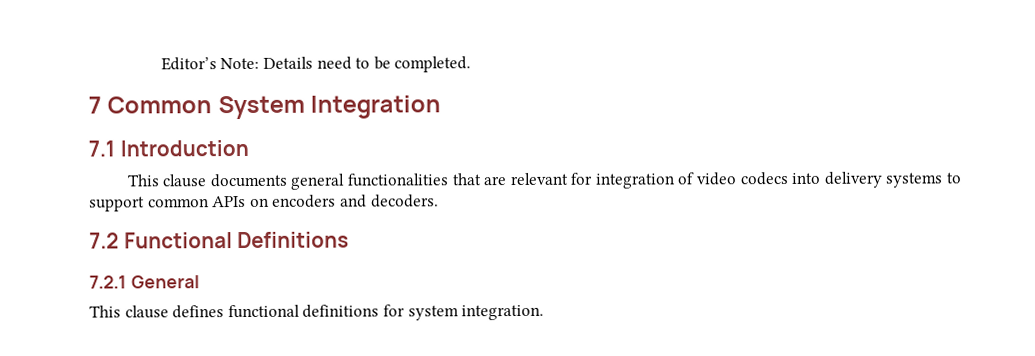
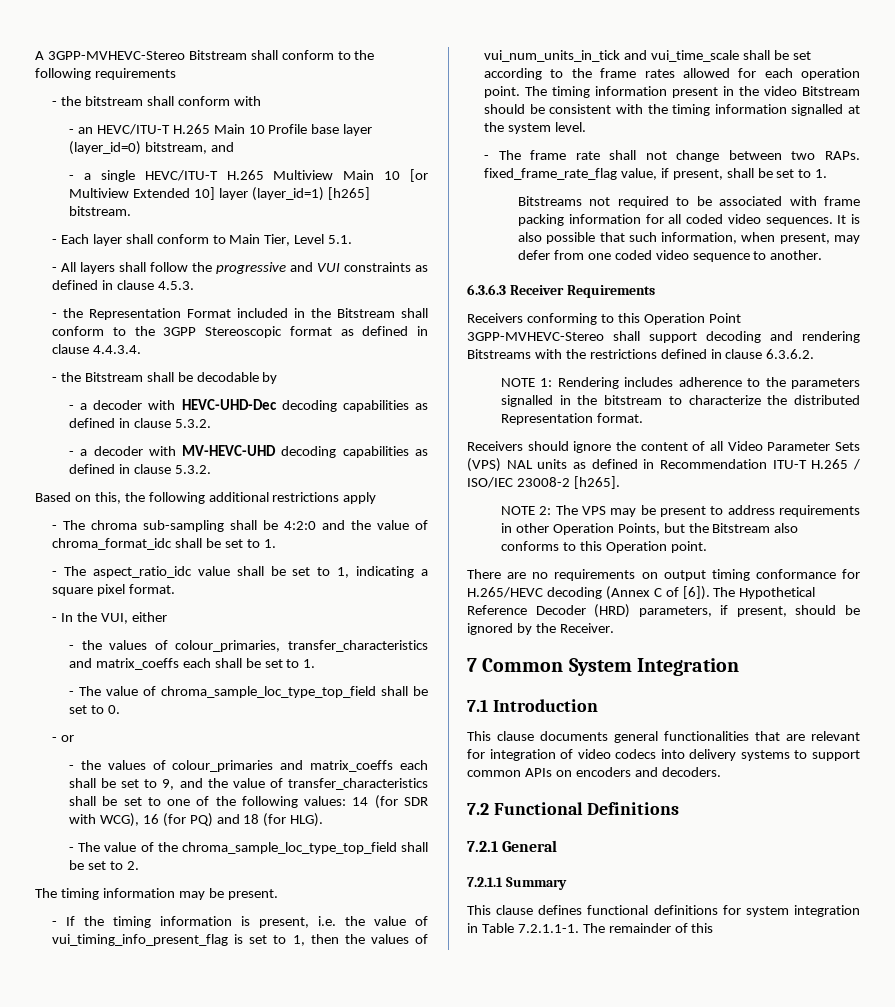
[160,56,472,73] Editor’s Note: Details need to be completed. -> [35,50,375,60] [35,68,176,80] [51,96,261,106] [68,124,373,136] [68,141,234,155] [68,169,428,182] [68,187,370,201] [68,206,131,216] [51,234,353,246] [51,262,429,274] [51,280,194,290] [51,308,428,320] [51,326,428,338] [51,344,141,354] [51,372,278,384] [68,399,429,412] [68,418,211,428] [68,445,428,458] [68,464,211,474] [35,492,377,504] [51,520,429,532] [51,538,276,550] [51,566,428,578] [51,584,175,596] [51,612,167,624] [68,640,429,652] [68,658,316,670] [68,686,428,698] [68,705,120,714] [51,735,74,742] [68,760,428,772] [68,778,428,790] [68,795,428,809] [68,813,324,827] [68,842,429,854] [68,860,139,870] [35,888,278,900] [51,916,429,928] [51,934,428,946] [483,50,811,62] [483,68,860,80] [483,86,860,98] [483,104,860,116] [483,122,586,134] [483,150,860,162] [483,168,828,180] [517,196,860,208] [517,214,860,226] [517,232,860,244] [517,250,823,262] [467,284,655,298] [467,313,741,325] [467,331,860,343] [467,349,815,359] [500,377,860,389] [500,395,860,407] [500,413,643,425] [467,441,860,453] [467,458,860,472] [467,476,620,489] [500,505,860,517] [500,523,799,535] [500,541,707,553] [467,569,860,581] [467,586,816,600] [467,604,860,618] [467,623,614,635] A 3GPP-MVHEVC-Stereo Bitstream shall conform to the following requirements // - the bitstream shall conform with // - an HEVC/ITU-T H.265 Main 10 Profile base layer (layer_id=0) bitstream, and // - a single HEVC/ITU-T H.265 Multiview Main 10 [or Multiview Extended 10] layer (layer_id=1) [h265] bitstream. // - Each layer shall conform to Main Tier, Level 5.1. // - All layers shall follow the progressive and VUI constraints as defined in clause 4.5.3. // - the Representation Format included in the Bitstream shall conform to the 3GPP Stereoscopic format as defined in clause 4.4.3.4. // - the Bitstream shall be decodable by // - a decoder with HEVC-UHD-Dec decoding capabilities as defined in clause 5.3.2. // - a decoder with MV-HEVC-UHD decoding capabilities as defined in clause 5.3.2. // Based on this, the following additional restrictions apply // - The chroma sub-sampling shall be 4:2:0 and the value of chroma_format_idc shall be set to 1. // - The aspect_ratio_idc value shall be set to 1, indicating a square pixel format. // - In the VUI, either // - the values of colour_primaries, transfer_characteristics and matrix_coeffs each shall be set to 1. // - The value of chroma_sample_loc_type_top_field shall be set to 0. // - or // - the values of colour_primaries and matrix_coeffs each shall be set to 9, and the value of transfer_characteristics shall be set to one of the following values: 14 (for SDR with WCG), 16 (for PQ) and 18 (for HLG). // - The value of the chroma_sample_loc_type_top_field shall be set to 2. // The timing information may be present. // - If the timing information is present, i.e. the value of vui_timing_info_present_flag is set to 1, then the values of vui_num_units_in_tick and vui_time_scale shall be set according to the frame rates allowed for each operation point. The timing information present in the video Bitstream should be consistent with the timing information signalled at the system level. // - The frame rate shall not change between two RAPs. fixed_frame_rate_flag value, if present, shall be set to 1. // Bitstreams not required to be associated with frame packing information for all coded video sequences. It is also possible that such information, when present, may defer from one coded video sequence to another. // 6.3.6.3 Receiver Requirements // Receivers conforming to this Operation Point 3GPP-MVHEVC-Stereo shall support decoding and rendering Bitstreams with the restrictions defined in clause 6.3.6.2. // NOTE 1: Rendering includes adherence to the parameters signalled in the bitstream to characterize the distributed Representation format. // Receivers should ignore the content of all Video Parameter Sets (VPS) NAL units as defined in Recommendation ITU-T H.265 / ISO/IEC 23008-2 [h265]. // NOTE 2: The VPS may be present to address requirements in other Operation Points, but the Bitstream also conforms to this Operation point. // There are no requirements on output timing conformance for H.265/HEVC decoding (Annex C of [6]). The Hypothetical Reference Decoder (HRD) parameters, if present, should be ignored by the Receiver.
(200, 282) none -> [467,877,567,890] // 7.2.1.1 Summary
[461,304,545,321] integration. -> [793,905,860,917] [467,923,714,933] integration in Table 7.2.1.1-1. The remainder of this

